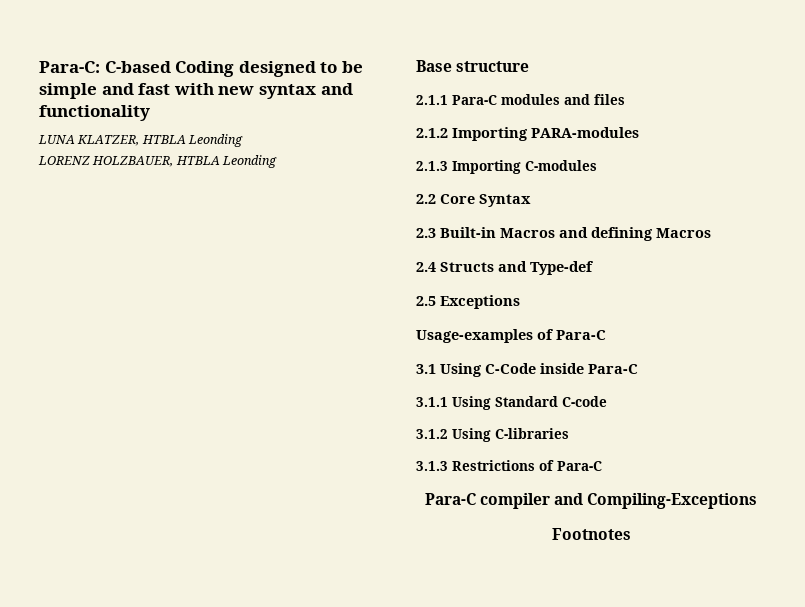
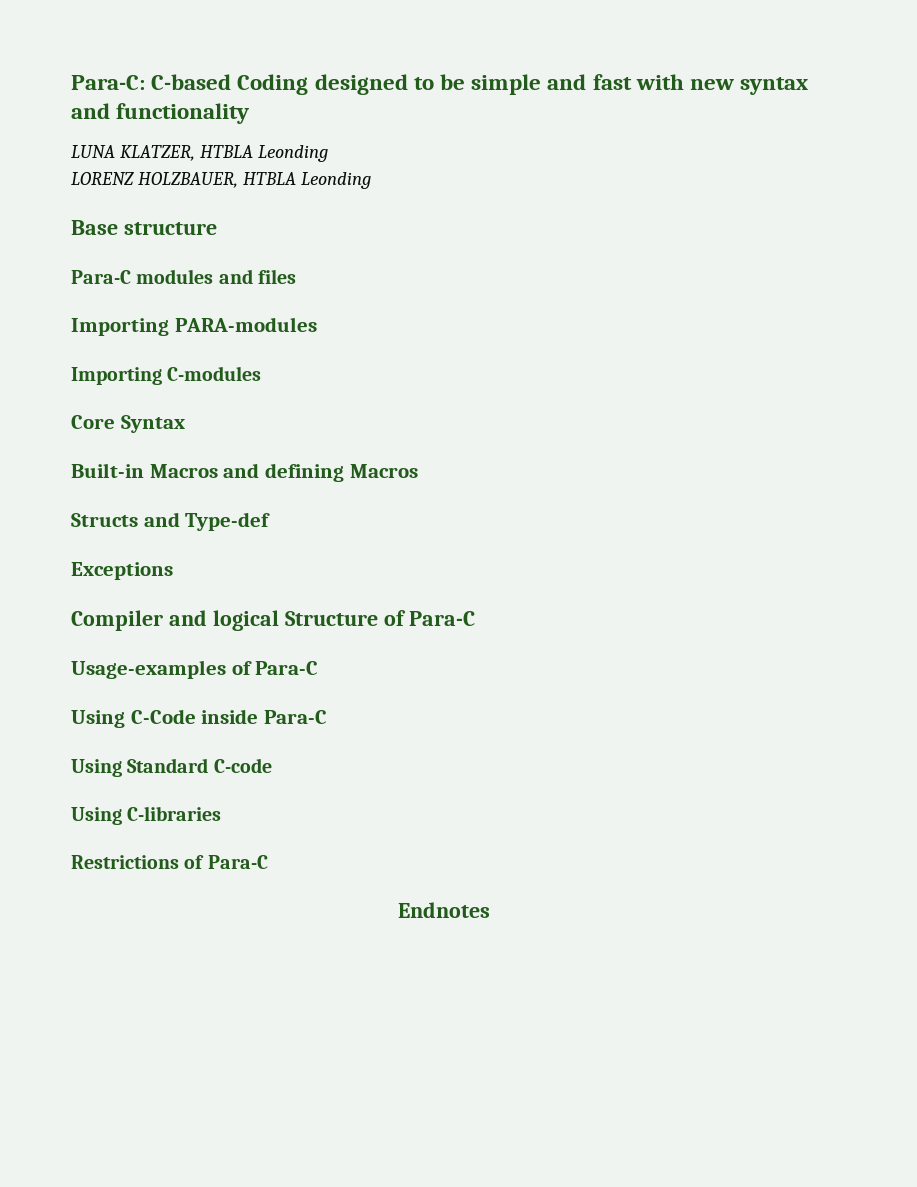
[416,95,448,105] 2.1.1 -> (217, 228) none
[416,128,448,138] 2.1.2 -> (297, 276) none
[416,161,448,171] 2.1.3 -> (317, 324) none
[416,194,436,204] 2.2 -> (262, 373) none
[416,228,436,238] 2.3 -> (185, 424) none
[416,262,436,272] 2.4 -> (418, 471) none
[416,296,436,306] 2.5 -> (271, 521) none
(520, 302) none -> [71,610,475,631] // Compiler and logical Structure of Para-C
[416,364,436,374] 3.1 -> (319, 668) none
[416,397,448,407] 3.1.1 -> (328, 717) none
[416,429,448,439] 3.1.2 -> (272, 765) none
[416,461,448,471] 3.1.3 -> (222, 813) none
[424,493,758,509] [551,528,631,540] Para-C compiler and Compiling-Exceptions // Footnotes -> [397,902,490,918] Endnotes

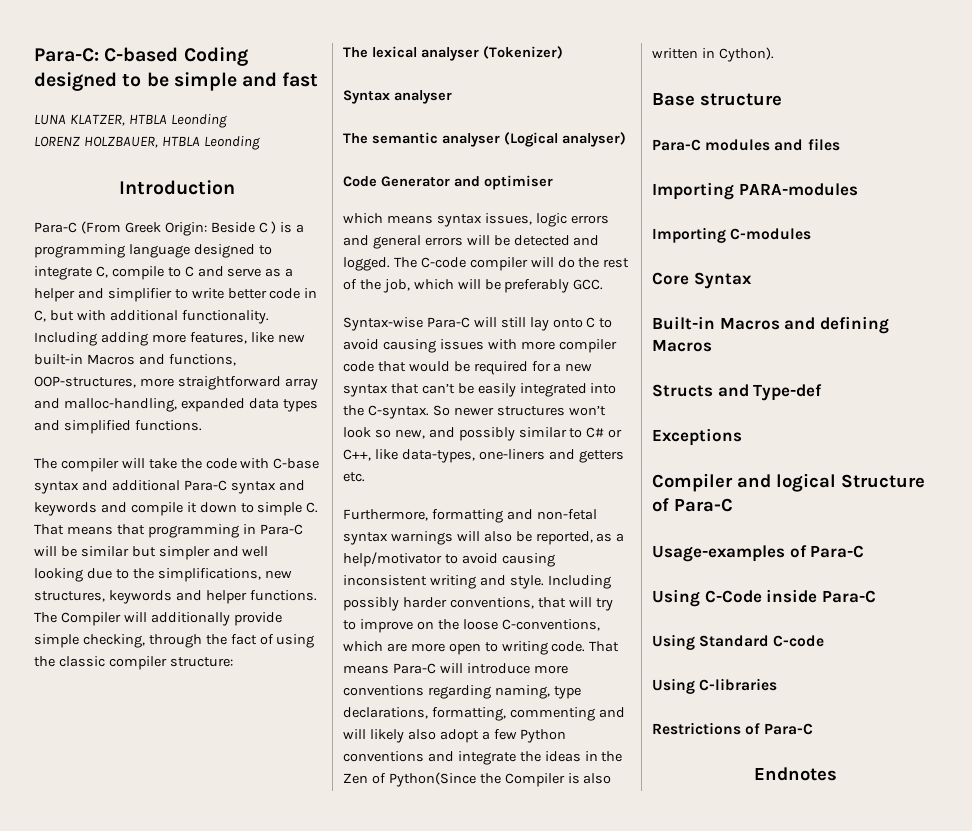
[635,74,809,95] [71,103,250,124] with new syntax and functionality -> (319, 79) none
(372, 180) none -> [119,180,235,195] [34,221,305,236] [34,244,272,258] [34,266,294,280] [34,288,318,302] [34,310,269,324] [34,332,305,346] [34,354,236,366] [34,376,318,390] [34,398,318,412] [34,420,202,434] [34,458,320,472] [34,480,305,494] [34,502,319,516] [34,524,303,538] [34,546,269,560] [34,568,292,582] [34,590,317,604] [34,612,282,626] [34,634,315,648] [34,656,233,670] [343,46,563,61] [343,90,452,104] [343,132,626,147] [343,175,553,190] [343,213,609,227] [343,235,600,249] [343,257,630,271] [343,279,604,293] [343,317,613,331] [343,339,617,353] [343,361,593,375] [343,383,617,397] [343,405,606,419] [343,427,623,441] [343,449,624,463] [343,472,365,482] [343,509,597,523] [343,531,625,545] [343,552,555,567] [343,575,611,589] [343,597,613,611] [343,619,600,633] [343,641,620,655] [343,663,568,674] [343,685,581,699] [343,707,625,721] [343,729,567,743] [343,751,623,765] [343,772,612,787] [652,47,774,62] // Introduction // Para-C (From Greek Origin: Beside C ) is a programming language designed to integrate C, compile to C and serve as a helper and simplifier to write better code in C, but with additional functionality. Including adding more features, like new built-in Macros and functions, OOP-structures, more straightforward array and malloc-handling, expanded data types and simplified functions. // The compiler will take the code with C-base syntax and additional Para-C syntax and keywords and compile it down to simple C. That means that programming in Para-C will be similar but simpler and well looking due to the simplifications, new structures, keywords and helper functions. The Compiler will additionally provide simple checking, through the fact of using the classic compiler structure: // The lexical analyser (Tokenizer) // Syntax analyser // The semantic analyser (Logical analyser) // Code Generator and optimiser // which means syntax issues, logic errors and general errors will be detected and logged. The C-code compiler will do the rest of the job, which will be preferably GCC. // Syntax-wise Para-C will still lay onto C to avoid causing issues with more compiler code that would be required for a new syntax that can’t be easily integrated into the C-syntax. So newer structures won’t look so new, and possibly similar to C# or C++, like data-types, one-liners and getters etc. // Furthermore, formatting and non-fetal syntax warnings will also be reported, as a help/motivator to avoid causing inconsistent writing and style. Including possibly harder conventions, that will try to improve on the loose C-conventions, which are more open to writing code. That means Para-C will introduce more conventions regarding naming, type declarations, formatting, commenting and will likely also adopt a few Python conventions and integrate the ideas in the Zen of Python(Since the Compiler is also written in Cython).

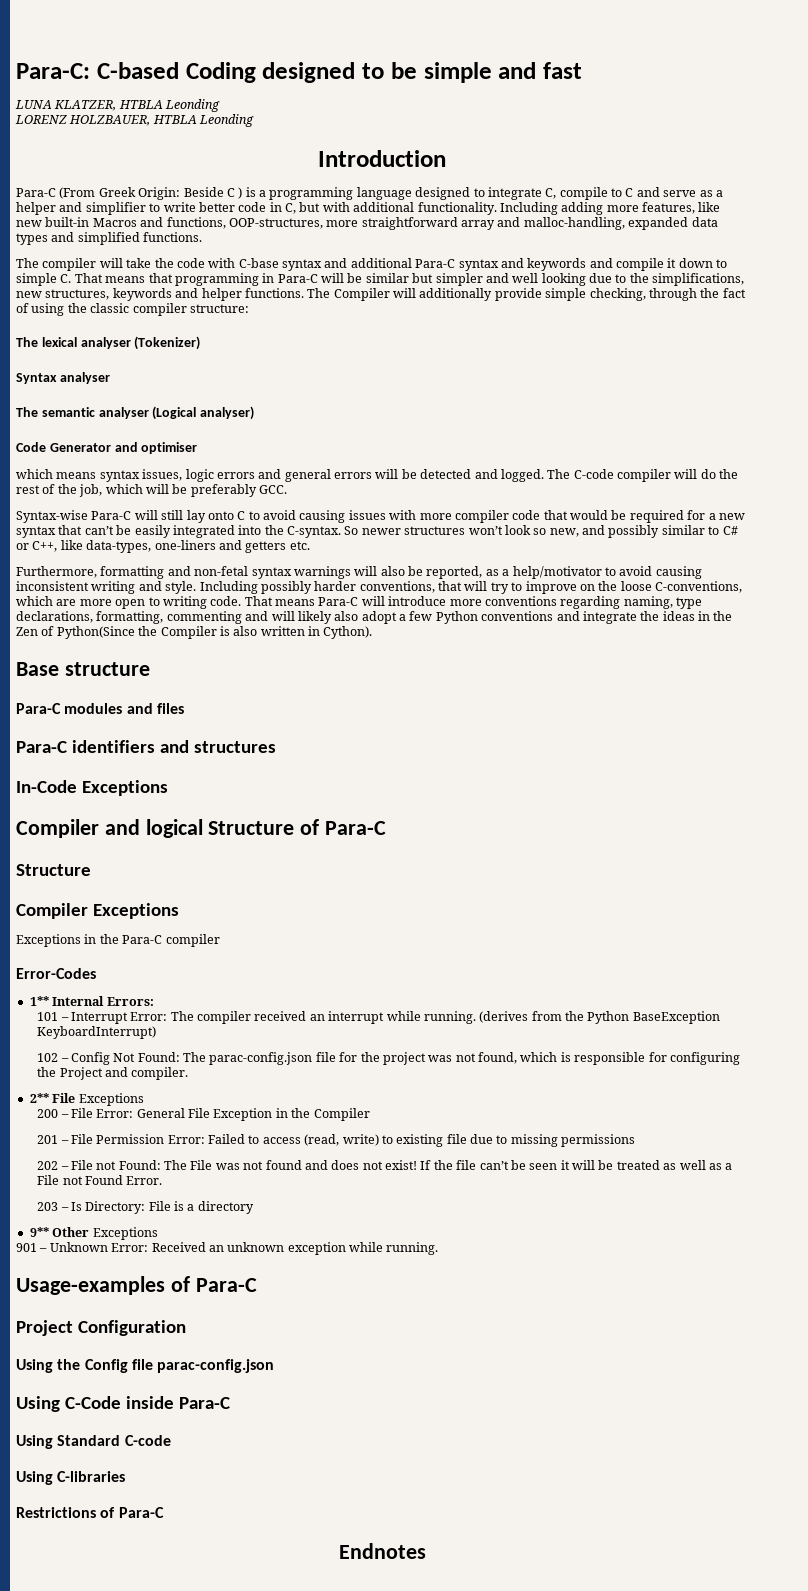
[652,182,858,200] [652,227,812,243] [652,272,752,289] [652,316,889,334] [652,339,712,352] [652,384,823,401] Importing PARA-modules // Importing C-modules // Core Syntax // Built-in Macros and defining Macros // Structs and Type-def // -> [16,740,276,753] [16,780,77,793] Para-C identifiers and structures // In-Code
[652,545,865,562] Usage-examples of Para-C -> [16,864,91,876] [16,903,179,919] [16,934,220,947] [16,968,96,979] [29,996,154,1006] [37,1011,720,1024] [37,1026,157,1039] [37,1052,740,1065] [37,1067,189,1080] [29,1093,144,1106] [37,1108,370,1121] [37,1134,636,1147] [37,1160,733,1170] [37,1175,163,1185] [37,1201,254,1214] [29,1227,158,1240] [16,1242,439,1255] [16,1276,257,1295] [16,1320,186,1336] [16,1359,275,1373] Structure // Compiler Exceptions // Exceptions in the Para-C compiler // Error-Codes // 1** Internal Errors: // 101 – Interrupt Error: The compiler received an interrupt while running. (derives from the Python BaseException KeyboardInterrupt) // 102 – Config Not Found: The parac-config.json file for the project was not found, which is responsible for configuring the Project and compiler. // 2** File Exceptions // 200 – File Error: General File Exception in the Compiler // 201 – File Permission Error: Failed to access (read, write) to existing file due to missing permissions // 202 – File not Found: The File was not found and does not exist! If the file can’t be seen it will be treated as well as a File not Found Error. // 203 – Is Directory: File is a directory // 9** Other Exceptions // 901 – Unknown Error: Received an unknown exception while running. // Usage-examples of Para-C // Project Configuration // Using the Config file parac-config.json

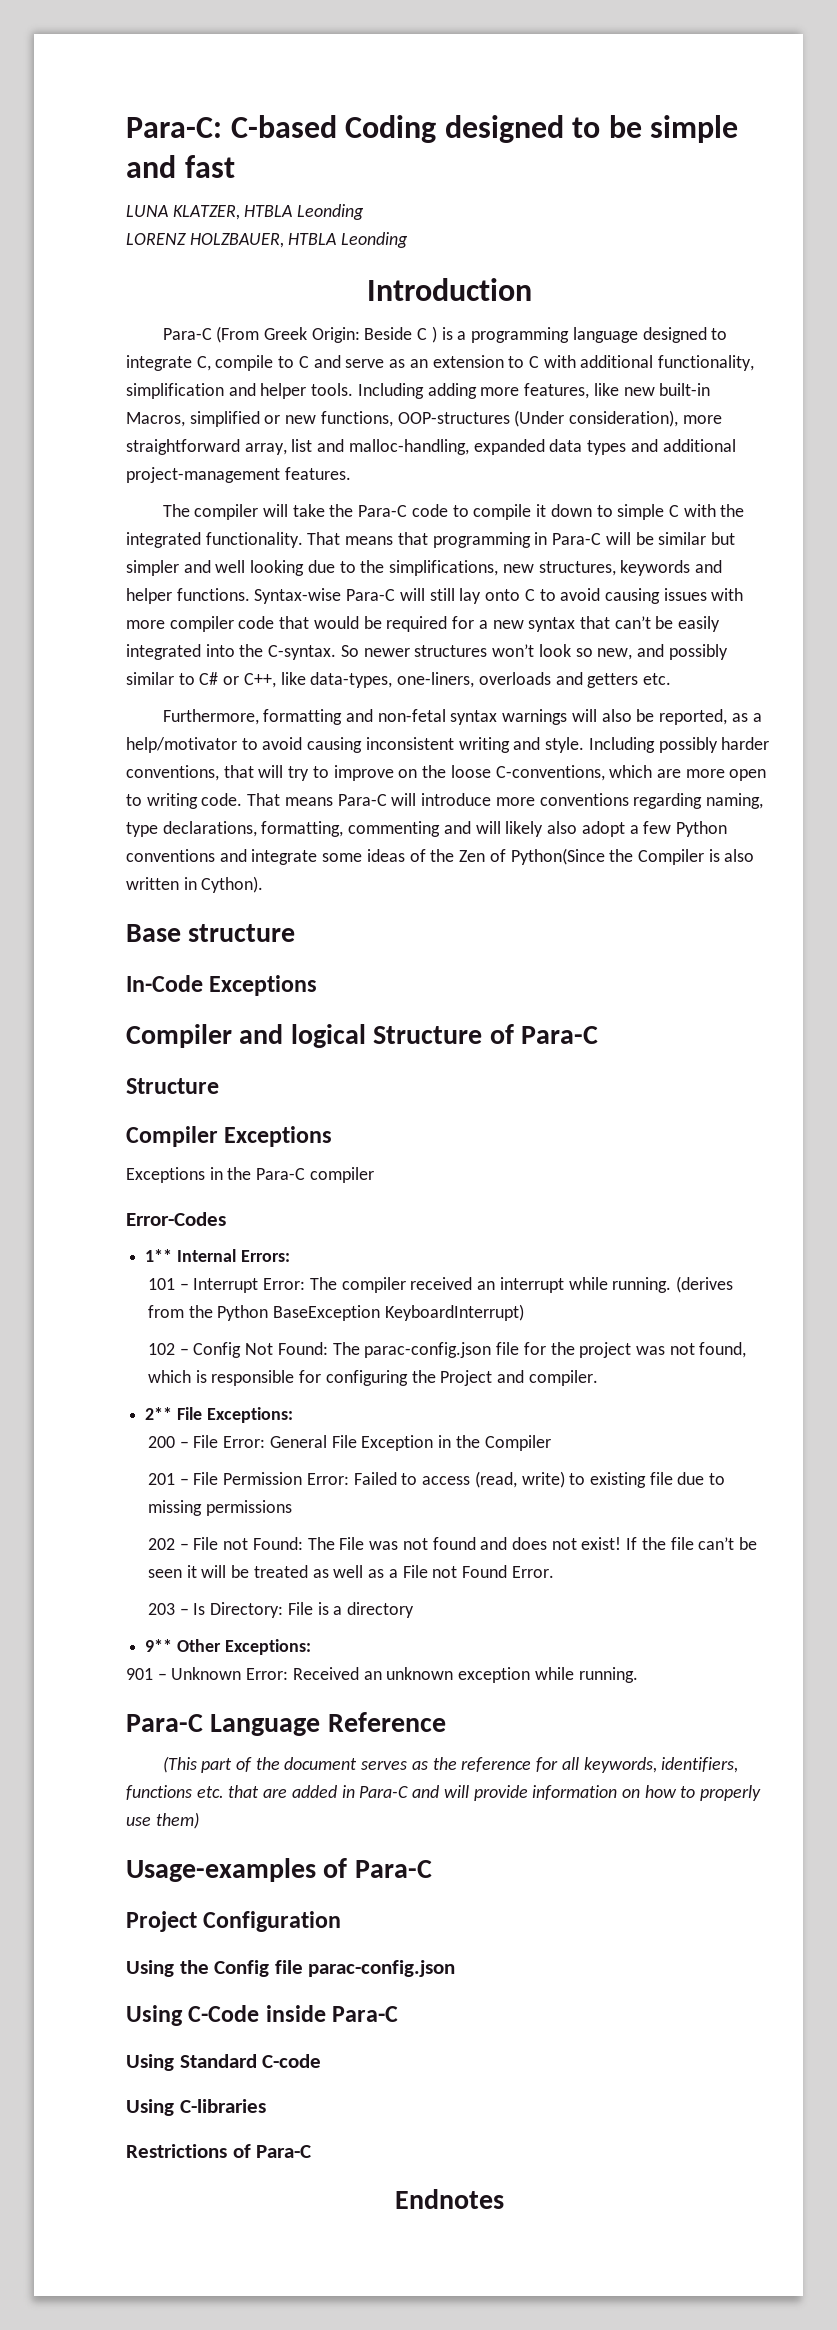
[715,190,723,197] [16,202,497,215] a helper and simplifier to write better code in C, but with additional functionality. -> [409,355,755,371] [126,383,354,399] an extension to C with additional functionality, simplification and helper tools.
[92,217,495,230] Macros and functions, OOP-structures, more straightforward array -> [126,410,722,427] [126,439,313,455] Macros, simplified or new functions, OOP-structures (Under consideration), more straightforward array, list
[77,232,203,245] simplified functions. -> [662,439,736,452] [126,467,351,483] additional project-management features.
[176,258,613,271] code with C-base syntax and additional Para-C syntax and keywords and -> [358,504,469,517] Para-C code to
[60,274,72,283] C. -> [669,504,745,517] [126,532,303,548] C with the integrated functionality.
[307,288,746,301] [16,303,249,316] [16,336,201,350] [16,372,110,384] [16,406,255,420] [16,442,198,454] [16,469,739,482] [16,484,287,497] The Compiler will additionally provide simple checking, through the fact of using the classic compiler structure: // The lexical analyser (Tokenizer) // Syntax analyser // The semantic analyser (Logical analyser) // Code Generator and optimiser // which means syntax issues, logic errors and general errors will be detected and logged. The C-code compiler will do the rest of the job, which will be preferably GCC. // -> (250, 594) none
[154,540,216,550] one-liners -> [397,672,551,688] one-liners, overloads
[640,611,710,621] the ideas in -> [322,849,426,862] some ideas of
[16,703,184,714] [16,740,276,753] // Para-C modules and files // Para-C identifiers and structures -> (296, 933) none
[78,1093,144,1106] Exceptions -> [206,1407,293,1423] Exceptions:
[92,1227,158,1240] Exceptions -> [224,1639,311,1655] Exceptions:
(439, 1248) none -> [126,1712,446,1736] [162,1756,739,1773] [126,1785,762,1801] [126,1812,199,1829] // Para-C Language Reference // (This part of the document serves as the reference for all keywords, identifiers, functions etc. that are added in Para-C and will provide information on how to properly use them)

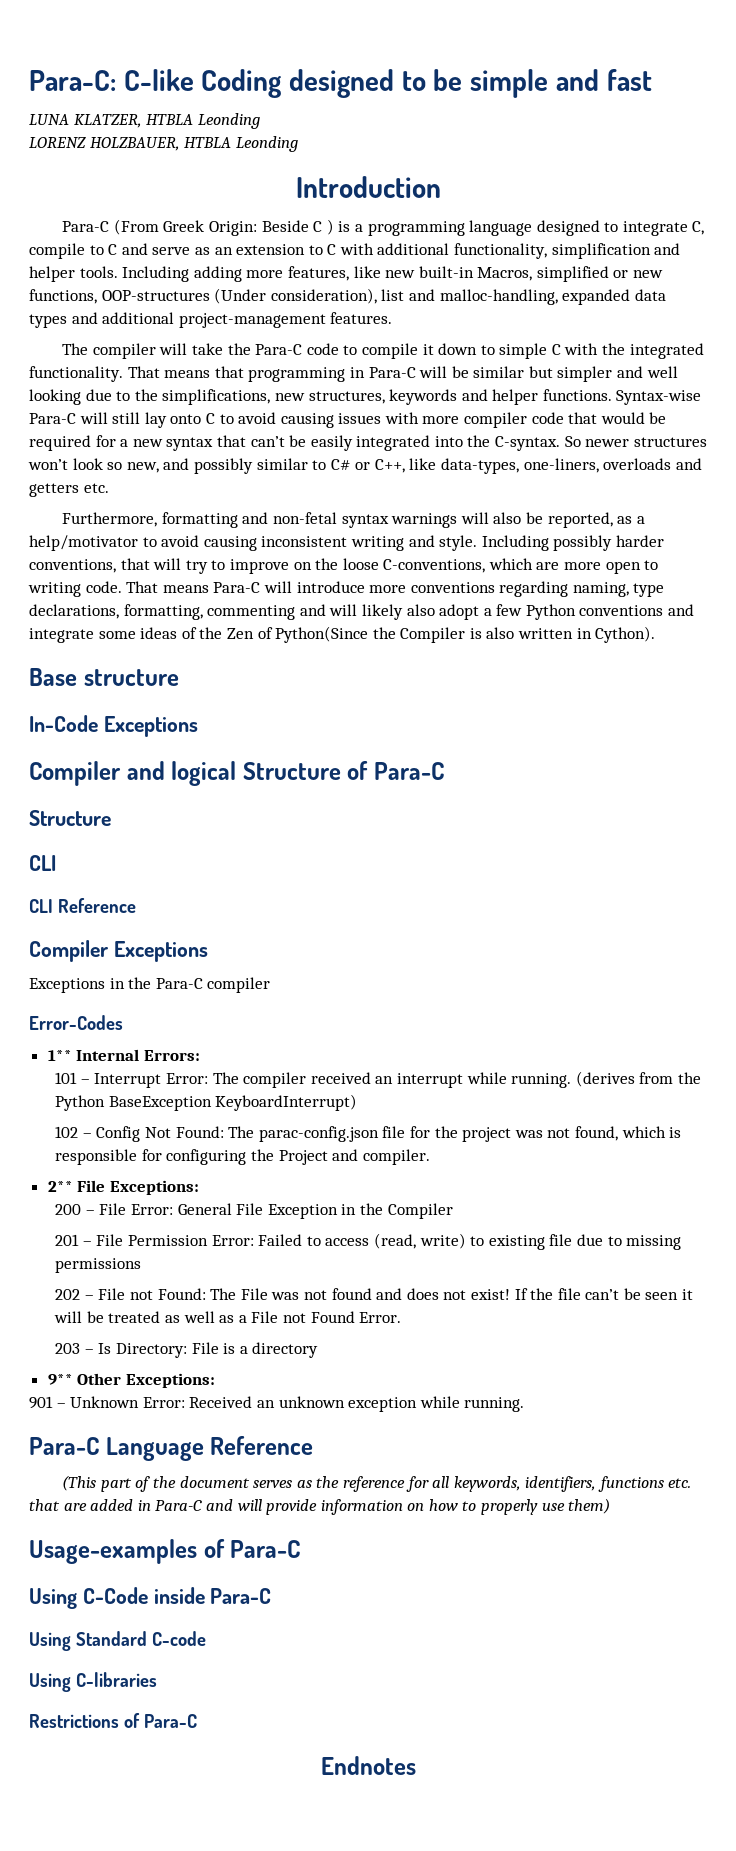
[230,115,337,138] C-based -> [123,69,194,91] C-like
[682,415,722,424] [126,439,287,455] more straightforward array, -> (377, 296) none
(219, 1086) none -> [29,855,56,871] [29,898,136,913] // CLI // CLI Reference
[126,1911,342,1932] [126,1960,456,1977] // Project Configuration // Using the Config file parac-config.json -> (301, 1549) none

